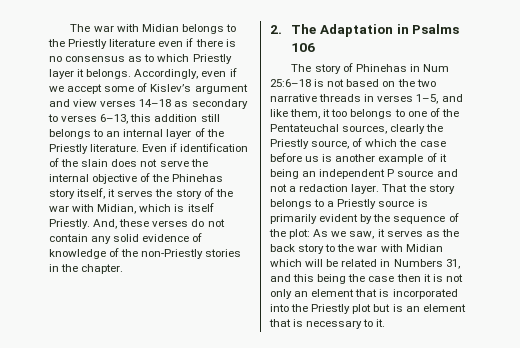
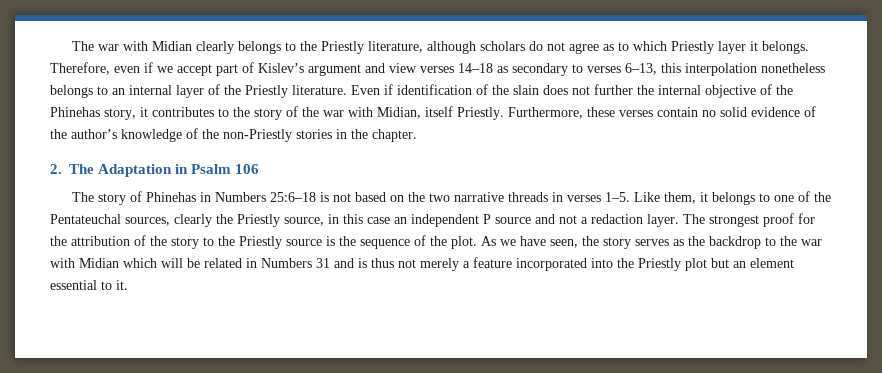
(179, 28) none -> [195,41,234,54] clearly
[109,38,236,47] [49,56,126,62] literature even if there is no consensus -> [367,41,599,54] literature, although scholars do not agree
[134,69,199,79] Accordingly, -> [50,62,110,75] Therefore,
[104,86,135,92] some -> [216,64,238,76] part
[154,114,220,122] addition still -> [685,63,825,76] interpolation nonetheless
[159,160,189,167] serve -> [594,84,633,95] further
[49,188,154,199] story itself, it serves -> [104,107,229,120] story, it contributes to
[139,204,185,212] which is -> (421, 113) none
[93,219,118,229] And, -> [508,107,583,119] Furthermore,
[191,219,225,227] [49,234,112,244] do not contain any -> [657,107,716,117] contain no
(203, 237) none -> [50,129,117,139] the author’s
[412,24,460,34] Psalms -> [191,164,232,174] Psalm
[423,64,450,72] Num -> [214,192,266,202] Numbers
[416,94,463,104] [270,109,288,117] 1–5, and like -> [604,192,660,202] 1–5. Like
[331,109,348,117] too -> (708, 197) none
[352,138,446,147] [270,153,447,164] [270,169,299,179] of which the case before us is another example of it being -> [328,214,390,224] in this case
[382,184,455,194] [270,199,428,209] [270,214,373,224] That the story belongs to a Priestly source is primarily evident by -> [683,213,815,227] [50,235,335,249] The strongest proof for the attribution of the story to the Priestly source is
[289,229,311,239] plot: -> [451,236,477,249] plot.
[349,229,385,239] saw, it -> [520,236,631,249] have seen, the story
[270,244,325,254] back story -> [709,236,761,249] backdrop
[445,259,460,269] [270,274,463,284] [270,289,390,299] 31, and this being the case then it is not only an element that is -> [316,257,512,271] 31 and is thus not merely a feature
[392,304,466,312] [269,319,363,329] is an element that is necessary -> [733,258,794,268] [50,280,97,290] an element essential

